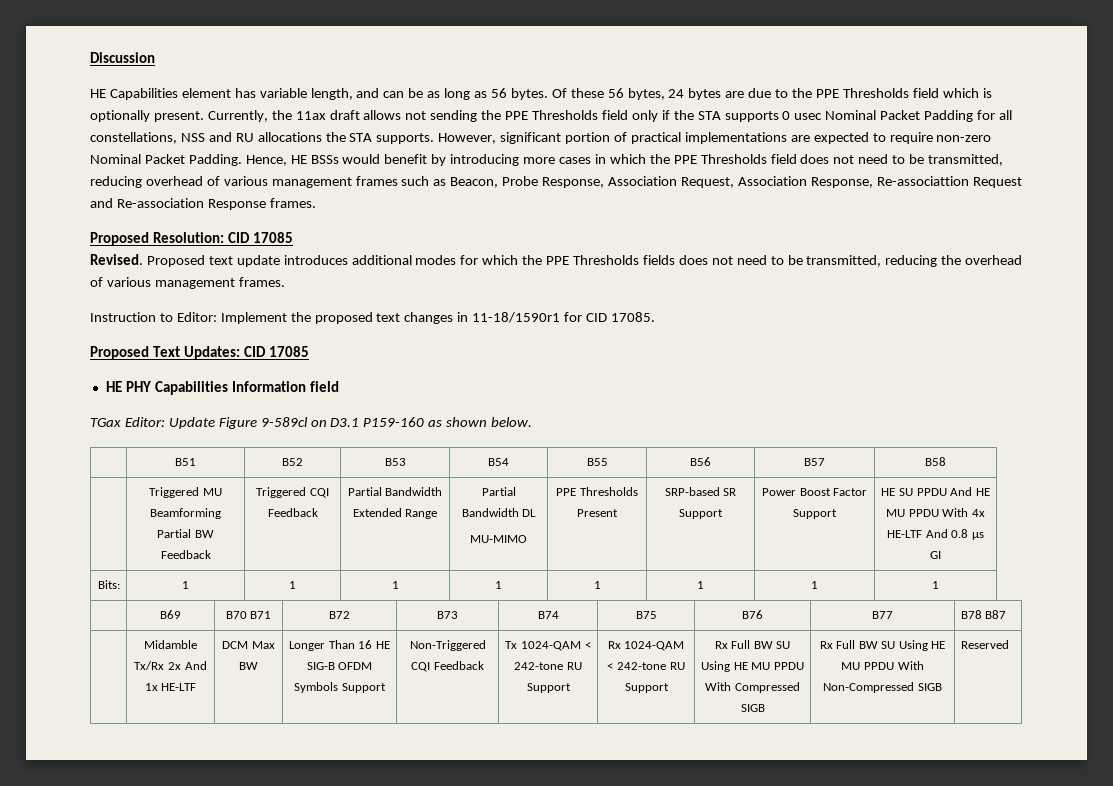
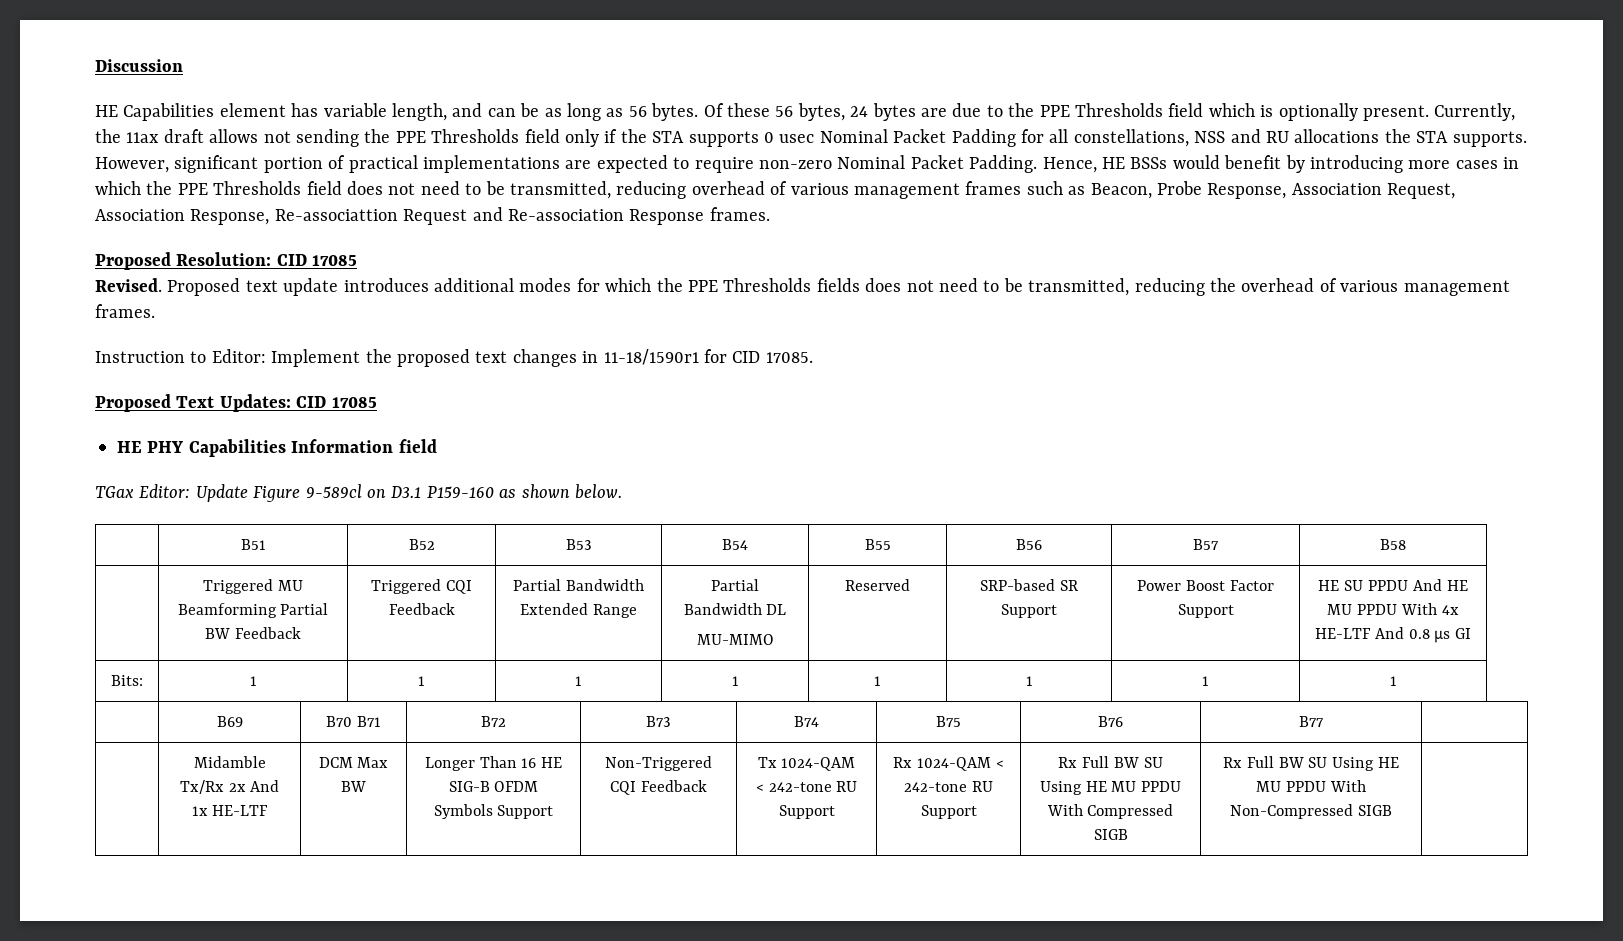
[556,487,638,496] [577,509,618,517] PPE Thresholds Present -> [845,579,910,591] Reserved
[960,610,1007,619] B78 B87 -> (1324, 721) none
[960,640,1009,649] Reserved -> (1392, 810) none

